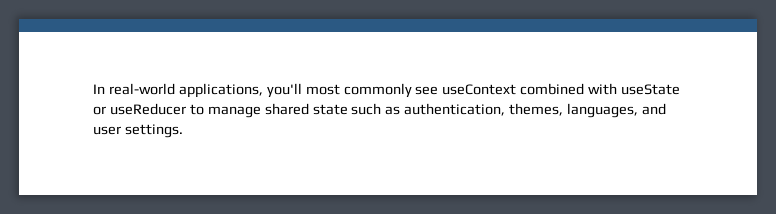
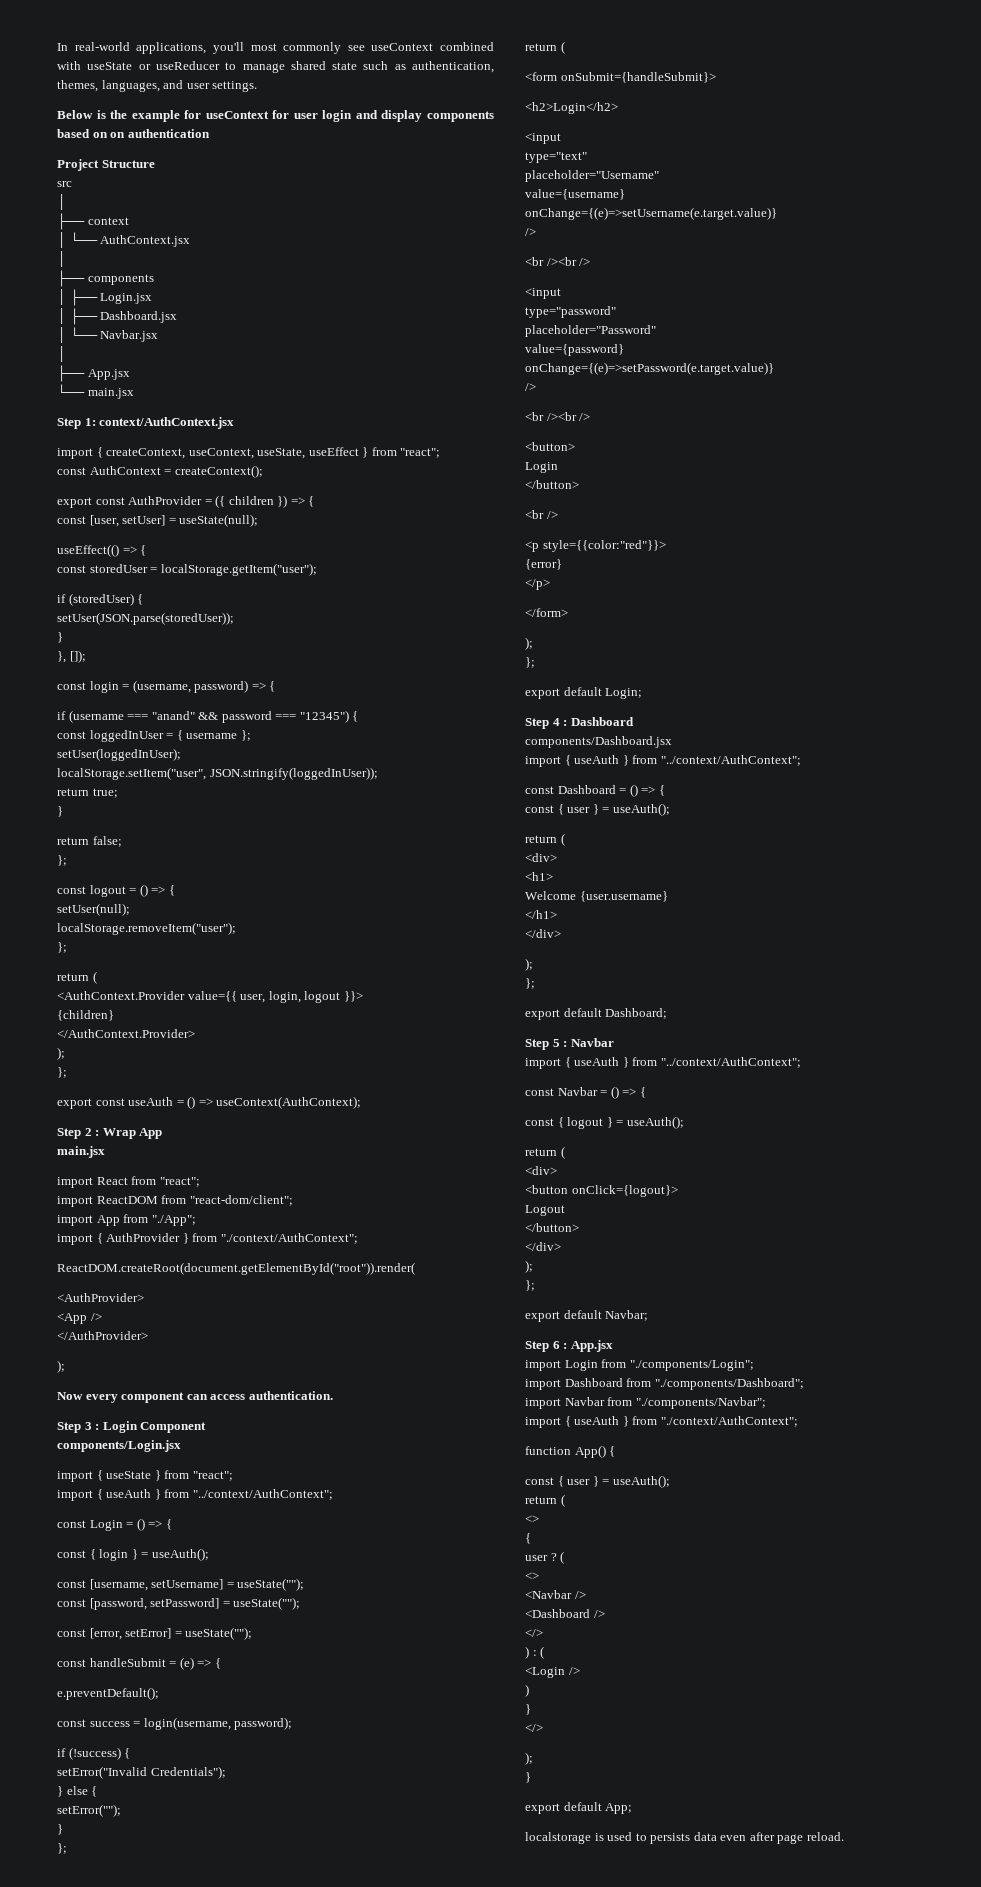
(183, 131) none -> [57,110,494,122] [57,129,210,138] [57,159,155,171] [57,181,72,187] [57,194,66,210] [57,213,129,230] [57,232,191,248] [57,251,66,267] [57,270,154,287] [57,289,153,306] [57,308,178,325] [57,327,159,343] [57,346,66,362] [57,365,130,382] [57,384,134,399] [57,417,235,429] [57,447,441,459] [57,465,263,478] [57,495,315,508] [57,514,259,527] [57,544,147,557] [57,563,317,576] [57,593,144,606] [57,612,234,625] [57,632,63,643] [57,650,86,663] [57,680,276,693] [57,710,359,723] [57,730,251,742] [57,748,181,761] [57,767,378,780] [57,788,118,798] [57,806,63,817] [57,836,122,847] [57,855,67,866] [57,884,175,897] [57,903,130,916] [57,922,236,935] [57,942,67,953] [57,971,97,984] [57,991,363,1003] [57,1010,114,1021] [57,1029,195,1038] [57,1047,65,1060] [57,1067,67,1078] [57,1096,362,1109] [57,1128,163,1139] [57,1146,105,1158] [57,1176,200,1188] [57,1195,293,1207] [57,1214,196,1226] [57,1233,358,1245] [57,1262,415,1275] [57,1293,144,1302] [57,1313,102,1324] [57,1331,148,1340] [57,1360,65,1373] [57,1391,333,1403] [57,1421,207,1433] [57,1440,181,1452] [57,1470,233,1482] [57,1489,333,1501] [57,1518,172,1531] [57,1548,209,1561] [57,1578,305,1591] [57,1597,301,1610] [57,1627,253,1640] [57,1657,221,1670] [57,1687,159,1700] [57,1717,293,1730] [57,1747,131,1760] [57,1766,226,1779] [57,1786,98,1797] [57,1804,121,1817] [57,1824,63,1835] [57,1843,67,1854] [525,41,565,54] [525,72,716,83] [525,102,618,114] [525,133,561,144] [525,152,587,163] [525,170,659,182] [525,189,625,200] [525,207,777,220] [525,228,536,236] [525,257,591,266] [525,288,561,299] [525,306,616,318] [525,325,656,337] [525,344,624,356] [525,362,774,375] [525,383,536,391] [525,412,591,421] [525,442,575,451] [525,462,558,473] [525,480,579,489] [525,510,558,519] [525,540,666,552] [525,559,562,570] [525,579,550,590] [525,608,568,617] [525,637,533,650] [525,657,535,668] [525,687,643,699] [525,717,634,729] [525,736,672,748] [525,755,801,767] [525,784,665,797] [525,803,670,816] [525,833,565,846] [525,853,557,862] [525,872,553,881] [525,891,668,902] [525,910,557,919] [525,929,561,938] [525,958,533,971] [525,978,535,989] [525,1008,668,1020] [525,1038,614,1050] [525,1057,801,1069] [525,1086,646,1099] [525,1116,684,1129] [525,1146,565,1159] [525,1166,557,1175] [525,1185,678,1197] [525,1205,565,1216] [525,1223,579,1232] [525,1242,561,1251] [525,1260,533,1273] [525,1280,535,1291] [525,1310,649,1322] [525,1340,613,1352] [525,1359,754,1371] [525,1378,804,1390] [525,1397,766,1409] [525,1416,798,1428] [525,1445,616,1458] [525,1475,670,1488] [525,1494,565,1507] [525,1515,539,1523] [525,1533,531,1544] [525,1551,565,1564] [525,1572,539,1580] [525,1590,586,1599] [525,1609,605,1618] [525,1629,543,1637] [525,1646,545,1659] [525,1667,580,1678] [525,1684,529,1697] [525,1704,531,1715] [525,1724,543,1732] [525,1752,533,1765] [525,1772,531,1783] [525,1802,633,1814] [525,1832,844,1844] // Below is the example for useContext for user login and display components based on on authentication // Project Structure // src // │ // ├── context // │ └── AuthContext.jsx // │ // ├── components // │ ├── Login.jsx // │ ├── Dashboard.jsx // │ └── Navbar.jsx // │ // ├── App.jsx // └── main.jsx // Step 1: context/AuthContext.jsx // import { createContext, useContext, useState, useEffect } from "react"; // const AuthContext = createContext(); // export const AuthProvider = ({ children }) => { // const [user, setUser] = useState(null); // useEffect(() => { // const storedUser = localStorage.getItem("user"); // if (storedUser) { // setUser(JSON.parse(storedUser)); // } // }, []); // const login = (username, password) => { // if (username === "anand" && password === "12345") { // const loggedInUser = { username }; // setUser(loggedInUser); // localStorage.setItem("user", JSON.stringify(loggedInUser)); // return true; // } // return false; // }; // const logout = () => { // setUser(null); // localStorage.removeItem("user"); // }; // return ( // <AuthContext.Provider value={{ user, login, logout }}> // {children} // </AuthContext.Provider> // ); // }; // export const useAuth = () => useContext(AuthContext); // Step 2 : Wrap App // main.jsx // import React from "react"; // import ReactDOM from "react-dom/client"; // import App from "./App"; // import { AuthProvider } from "./context/AuthContext"; // ReactDOM.createRoot(document.getElementById("root")).render( // <AuthProvider> // <App /> // </AuthProvider> // ); // Now every component can access authentication. // Step 3 : Login Component // components/Login.jsx // import { useState } from "react"; // import { useAuth } from "../context/AuthContext"; // const Login = () => { // const { login } = useAuth(); // const [username, setUsername] = useState(""); // const [password, setPassword] = useState(""); // const [error, setError] = useState(""); // const handleSubmit = (e) => { // e.preventDefault(); // const success = login(username, password); // if (!success) { // setError("Invalid Credentials"); // } else { // setError(""); // } // }; // return ( // <form onSubmit={handleSubmit}> // <h2>Login</h2> // <input // type="text" // placeholder="Username" // value={username} // onChange={(e)=>setUsername(e.target.value)} // /> // <br /><br /> // <input // type="password" // placeholder="Password" // value={password} // onChange={(e)=>setPassword(e.target.value)} // /> // <br /><br /> // <button> // Login // </button> // <br /> // <p style={{color:"red"}}> // {error} // </p> // </form> // ); // }; // export default Login; // Step 4 : Dashboard // components/Dashboard.jsx // import { useAuth } from "../context/AuthContext"; // const Dashboard = () => { // const { user } = useAuth(); // return ( // <div> // <h1> // Welcome {user.username} // </h1> // </div> // ); // }; // export default Dashboard; // Step 5 : Navbar // import { useAuth } from "../context/AuthContext"; // const Navbar = () => { // const { logout } = useAuth(); // return ( // <div> // <button onClick={logout}> // Logout // </button> // </div> // ); // }; // export default Navbar; // Step 6 : App.jsx // import Login from "./components/Login"; // import Dashboard from "./components/Dashboard"; // import Navbar from "./components/Navbar"; // import { useAuth } from "./context/AuthContext"; // function App() { // const { user } = useAuth(); // return ( // <> // { // user ? ( // <> // <Navbar /> // <Dashboard /> // </> // ) : ( // <Login /> // ) // } // </> // ); // } // export default App; // localstorage is used to persists data even after page reload.

